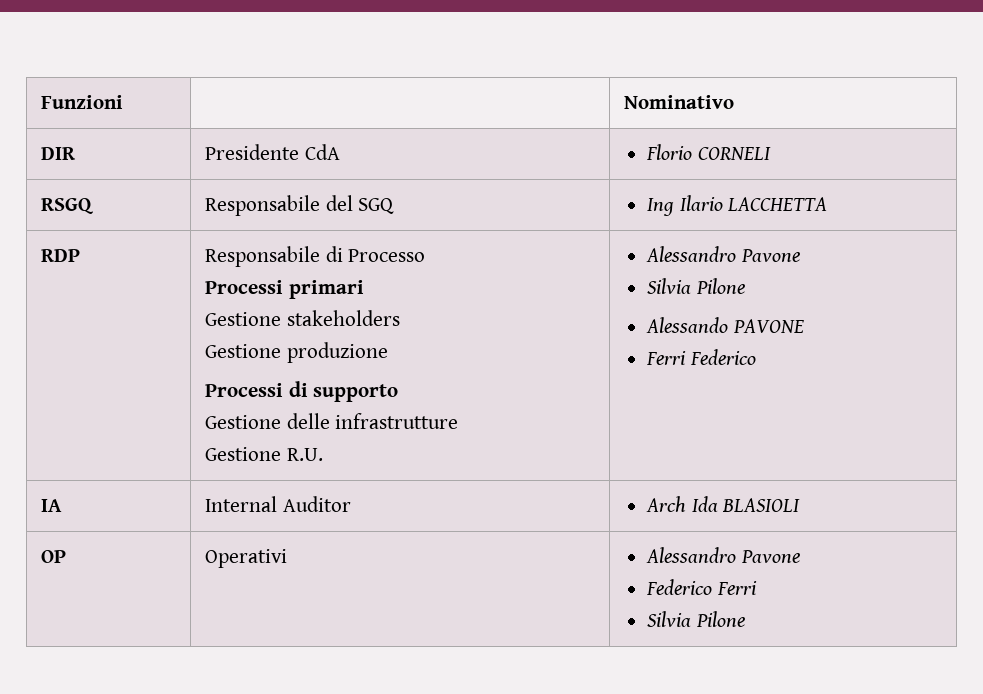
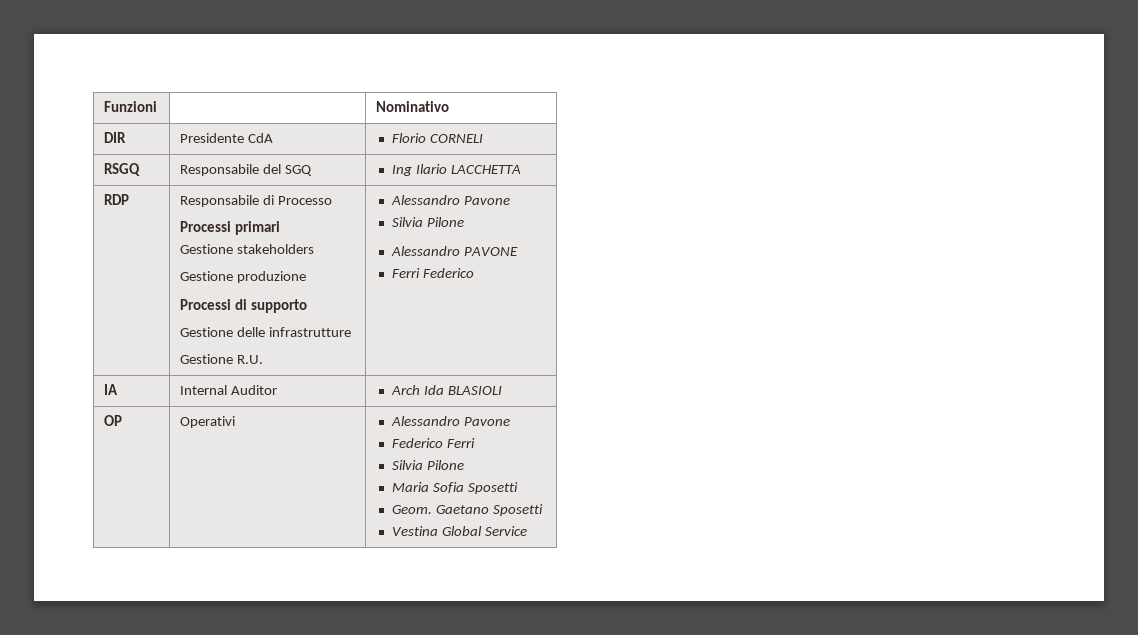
[646,317,729,333] Alessando -> [391,246,461,256] Alessandro
(745, 619) none -> [392,482,518,494] [392,504,543,516] [392,526,527,536] // Maria Sofia Sposetti // Geom. Gaetano Sposetti // Vestina Global Service

